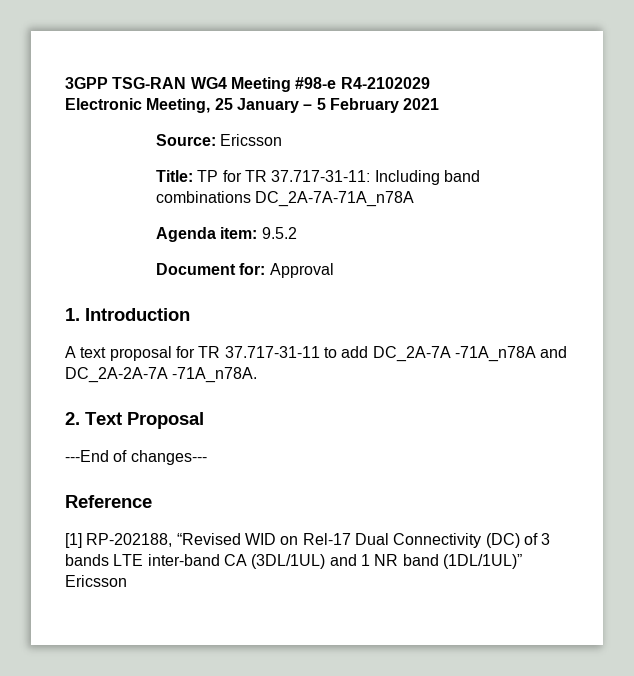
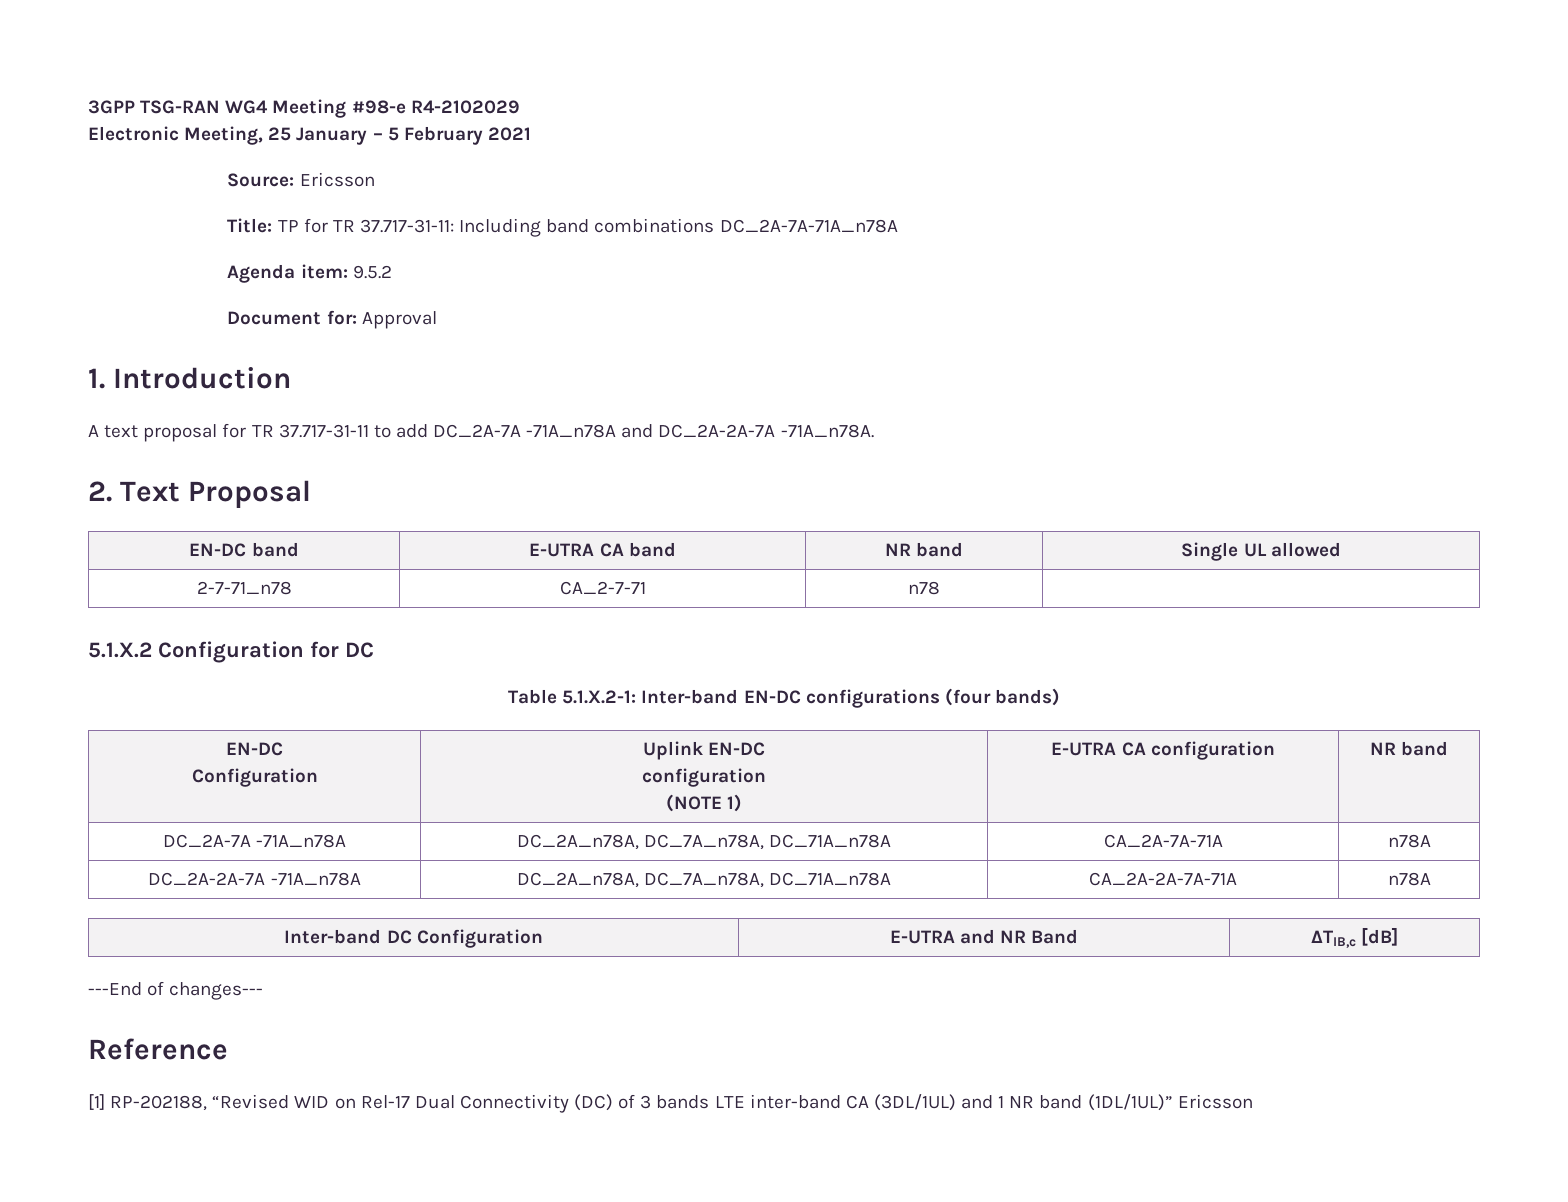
(204, 420) none -> [189,542,299,557] [529,542,676,557] [884,542,964,557] [1181,542,1341,561] [196,581,292,595] [559,581,646,595] [908,581,940,595] [88,641,374,663] [508,688,1060,708] [226,742,283,756] [191,768,318,787] [642,741,766,760] [642,768,766,787] [665,794,743,812] [1051,741,1275,760] [1369,741,1449,756] [162,834,347,848] [516,834,892,850] [1103,834,1223,848] [1387,834,1431,848] [148,872,361,886] [516,872,892,888] [1089,872,1237,886] [1387,872,1431,886] [284,929,543,948] [889,929,1079,944] [1310,927,1399,948] // EN-DC band | E-UTRA CA band | NR band | Single UL allowed // 2-7-71_n78 | CA_2-7-71 | n78 | // 5.1.X.2 Configuration for DC // Table 5.1.X.2-1: Inter-band EN-DC configurations (four bands) // EN-DC // Configuration | Uplink EN-DC // configuration // (NOTE 1) | E-UTRA CA configuration | NR band // DC_2A-7A -71A_n78A | DC_2A_n78A, DC_7A_n78A, DC_71A_n78A | CA_2A-7A-71A | n78A // DC_2A-2A-7A -71A_n78A | DC_2A_n78A, DC_7A_n78A, DC_71A_n78A | CA_2A-2A-7A-71A | n78A // Inter-band DC Configuration | E-UTRA and NR Band | ΔTIB,c [dB]

